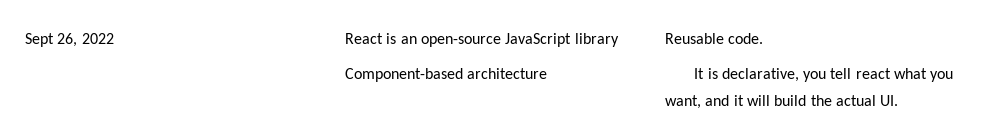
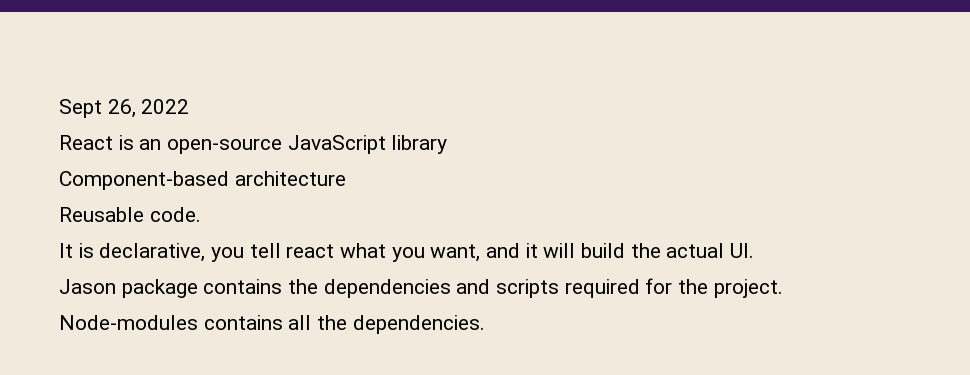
(899, 100) none -> [59,278,783,298] [59,315,485,334] // Jason package contains the dependencies and scripts required for the project. // Node-modules contains all the dependencies.

